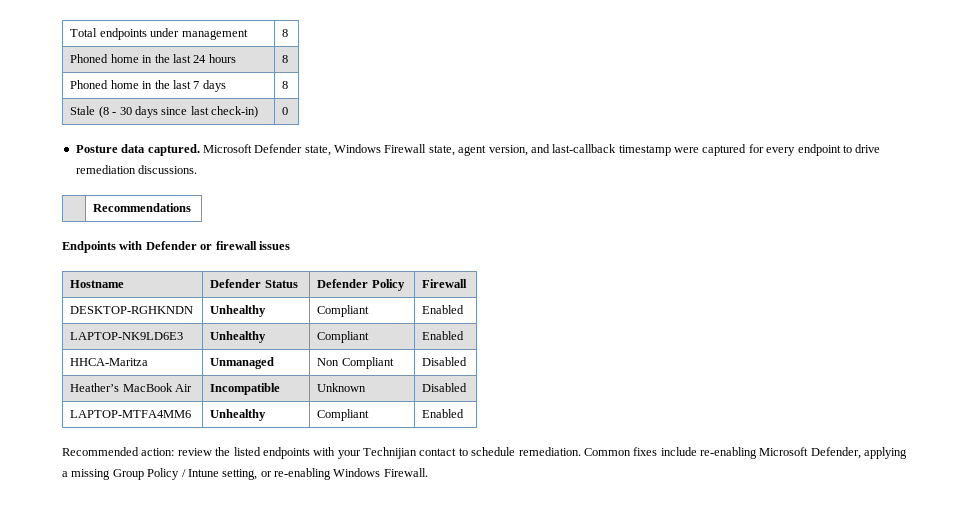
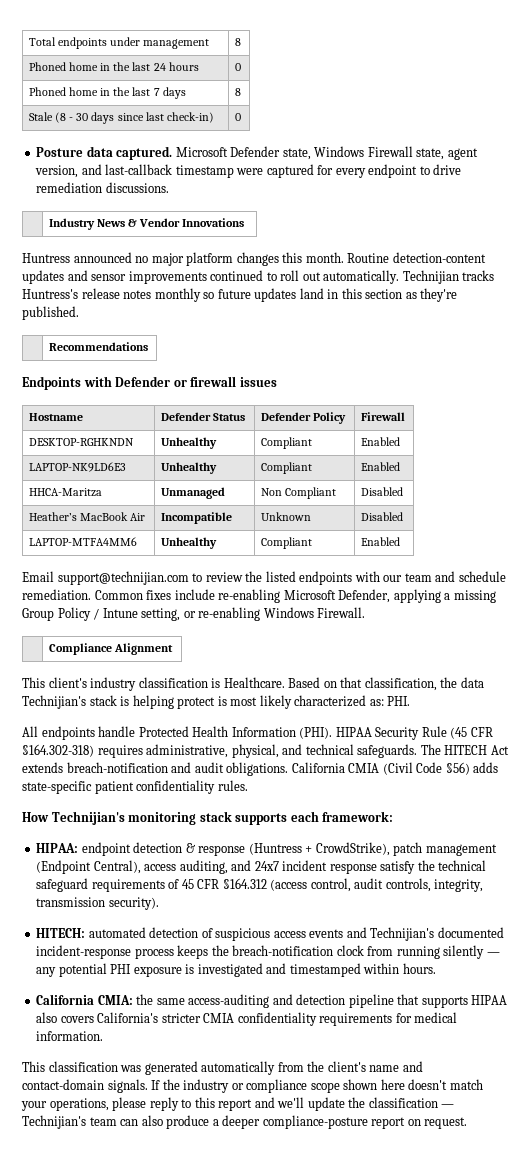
[282,55,289,63] 8 -> [234,63,241,71] 0
(198, 169) none -> [48,218,245,230] [22,252,486,266] [22,270,495,284] [22,288,458,302] [22,306,79,320] // | Industry News & Vendor Innovations // Huntress announced no major platform changes this month. Routine detection-content updates and sensor improvements continued to roll out automatically. Technijian tracks Huntress's release notes monthly so future updates land in this section as they're published.
[62,447,175,456] Recommended action: -> [22,571,203,585] Email support@technijian.com to
[337,447,468,459] your Technijian contact to -> [383,571,456,582] our team and
(428, 472) none -> [48,643,174,655] [22,677,484,691] [22,695,411,709] [22,726,493,740] [22,744,509,758] [22,762,499,776] [22,780,248,794] [22,811,394,825] [36,842,497,856] [36,860,487,874] [36,878,484,892] [36,897,159,910] [36,927,504,941] [36,945,500,959] [36,963,436,977] [36,994,508,1008] [36,1012,458,1026] [36,1031,104,1041] [22,1061,423,1075] [22,1079,483,1093] [21,1097,455,1111] [22,1115,468,1129] // | Compliance Alignment // This client's industry classification is Healthcare. Based on that classification, the data Technijian's stack is helping protect is most likely characterized as: PHI. // All endpoints handle Protected Health Information (PHI). HIPAA Security Rule (45 CFR §164.302-318) requires administrative, physical, and technical safeguards. The HITECH Act extends breach-notification and audit obligations. California CMIA (Civil Code §56) adds state-specific patient confidentiality rules. // How Technijian's monitoring stack supports each framework: // HIPAA: endpoint detection & response (Huntress + CrowdStrike), patch management (Endpoint Central), access auditing, and 24x7 incident response satisfy the technical safeguard requirements of 45 CFR §164.312 (access control, audit controls, integrity, transmission security). // HITECH: automated detection of suspicious access events and Technijian's documented incident-response process keeps the breach-notification clock from running silently — any potential PHI exposure is investigated and timestamped within hours. // California CMIA: the same access-auditing and detection pipeline that supports HIPAA also covers California's stricter CMIA confidentiality requirements for medical information. // This classification was generated automatically from the client's name and contact-domain signals. If the industry or compliance scope shown here doesn't match your operations, please reply to this report and we'll update the classification — Technijian's team can also produce a deeper compliance-posture report on request.

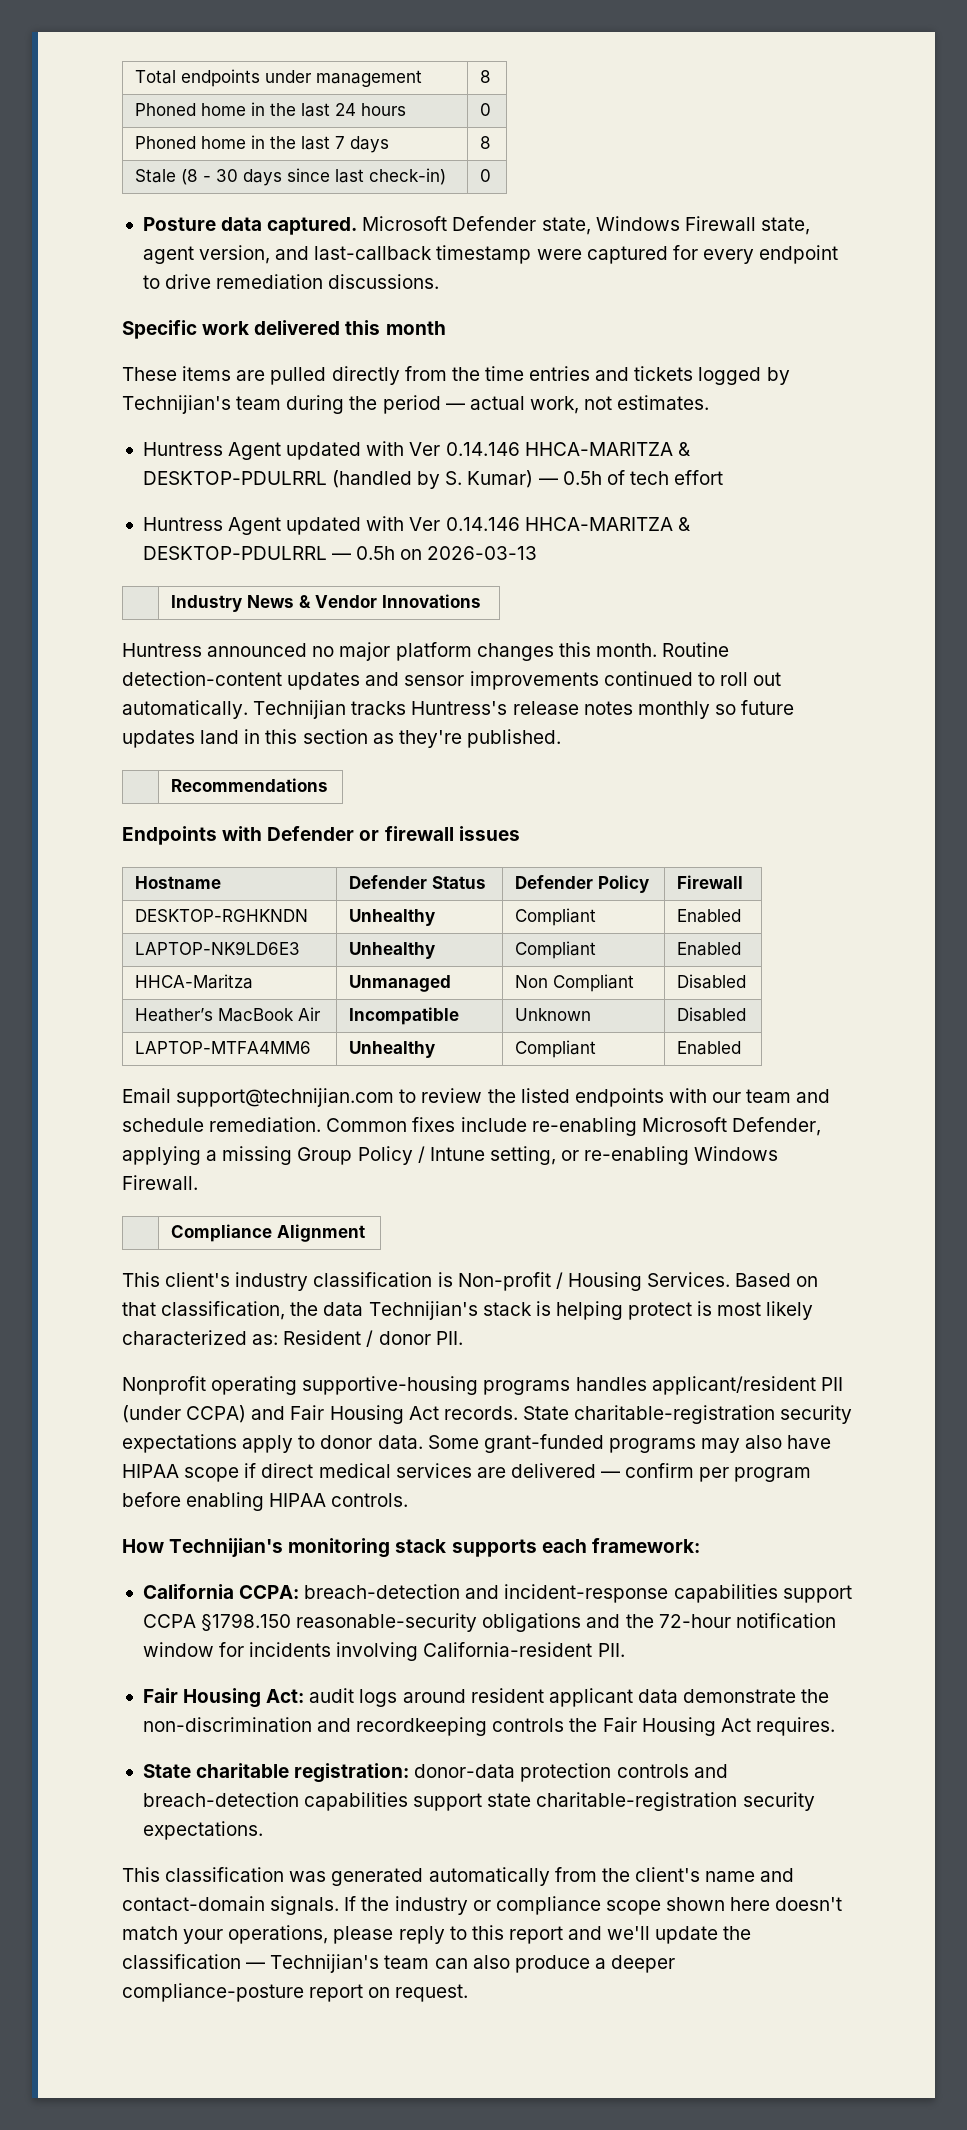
(169, 187) none -> [122,320,446,339] [122,366,790,385] [122,395,710,414] [142,441,690,460] [142,470,724,489] [142,516,690,535] [142,546,538,560] // Specific work delivered this month // These items are pulled directly from the time entries and tickets logged by Technijian's team during the period — actual work, not estimates. // Huntress Agent updated with Ver 0.14.146 HHCA-MARITZA & DESKTOP-PDULRRL (handled by S. Kumar) — 0.5h of tech effort // Huntress Agent updated with Ver 0.14.146 HHCA-MARITZA & DESKTOP-PDULRRL — 0.5h on 2026-03-13
[223,677,285,688] Healthcare. -> [457,1272,731,1291] Non-profit / Housing Services.
[387,696,411,706] [22,726,493,740] [22,744,509,758] [22,762,499,776] [22,780,248,794] PHI. // All endpoints handle Protected Health Information (PHI). HIPAA Security Rule (45 CFR §164.302-318) requires administrative, physical, and technical safeguards. The HITECH Act extends breach-notification and audit obligations. California CMIA (Civil Code §56) adds state-specific patient confidentiality rules. -> [283,1330,463,1347] [122,1376,843,1395] [122,1405,853,1424] [122,1434,832,1453] [122,1463,812,1482] [122,1492,409,1511] Resident / donor PII. // Nonprofit operating supportive-housing programs handles applicant/resident PII (under CCPA) and Fair Housing Act records. State charitable-registration security expectations apply to donor data. Some grant-funded programs may also have HIPAA scope if direct medical services are delivered — confirm per program before enabling HIPAA controls.
[36,842,497,856] [36,860,487,874] [36,878,484,892] [36,897,159,910] [36,927,504,941] [36,945,500,959] [36,963,436,977] [36,994,508,1008] [36,1012,458,1026] [36,1031,104,1041] HIPAA: endpoint detection & response (Huntress + CrowdStrike), patch management (Endpoint Central), access auditing, and 24x7 incident response satisfy the technical safeguard requirements of 45 CFR §164.312 (access control, audit controls, integrity, transmission security). // HITECH: automated detection of suspicious access events and Technijian's documented incident-response process keeps the breach-notification clock from running silently — any potential PHI exposure is investigated and timestamped within hours. // California CMIA: the same access-auditing and detection pipeline that supports HIPAA also covers California's stricter CMIA confidentiality requirements for medical information. -> [142,1584,852,1603] [142,1613,836,1632] [142,1642,625,1661] [142,1688,830,1708] [142,1717,835,1736] [142,1763,728,1783] [142,1792,815,1811] [142,1821,263,1840] California CCPA: breach-detection and incident-response capabilities support CCPA §1798.150 reasonable-security obligations and the 72-hour notification window for incidents involving California-resident PII. // Fair Housing Act: audit logs around resident applicant data demonstrate the non-discrimination and recordkeeping controls the Fair Housing Act requires. // State charitable registration: donor-data protection controls and breach-detection capabilities support state charitable-registration security expectations.

